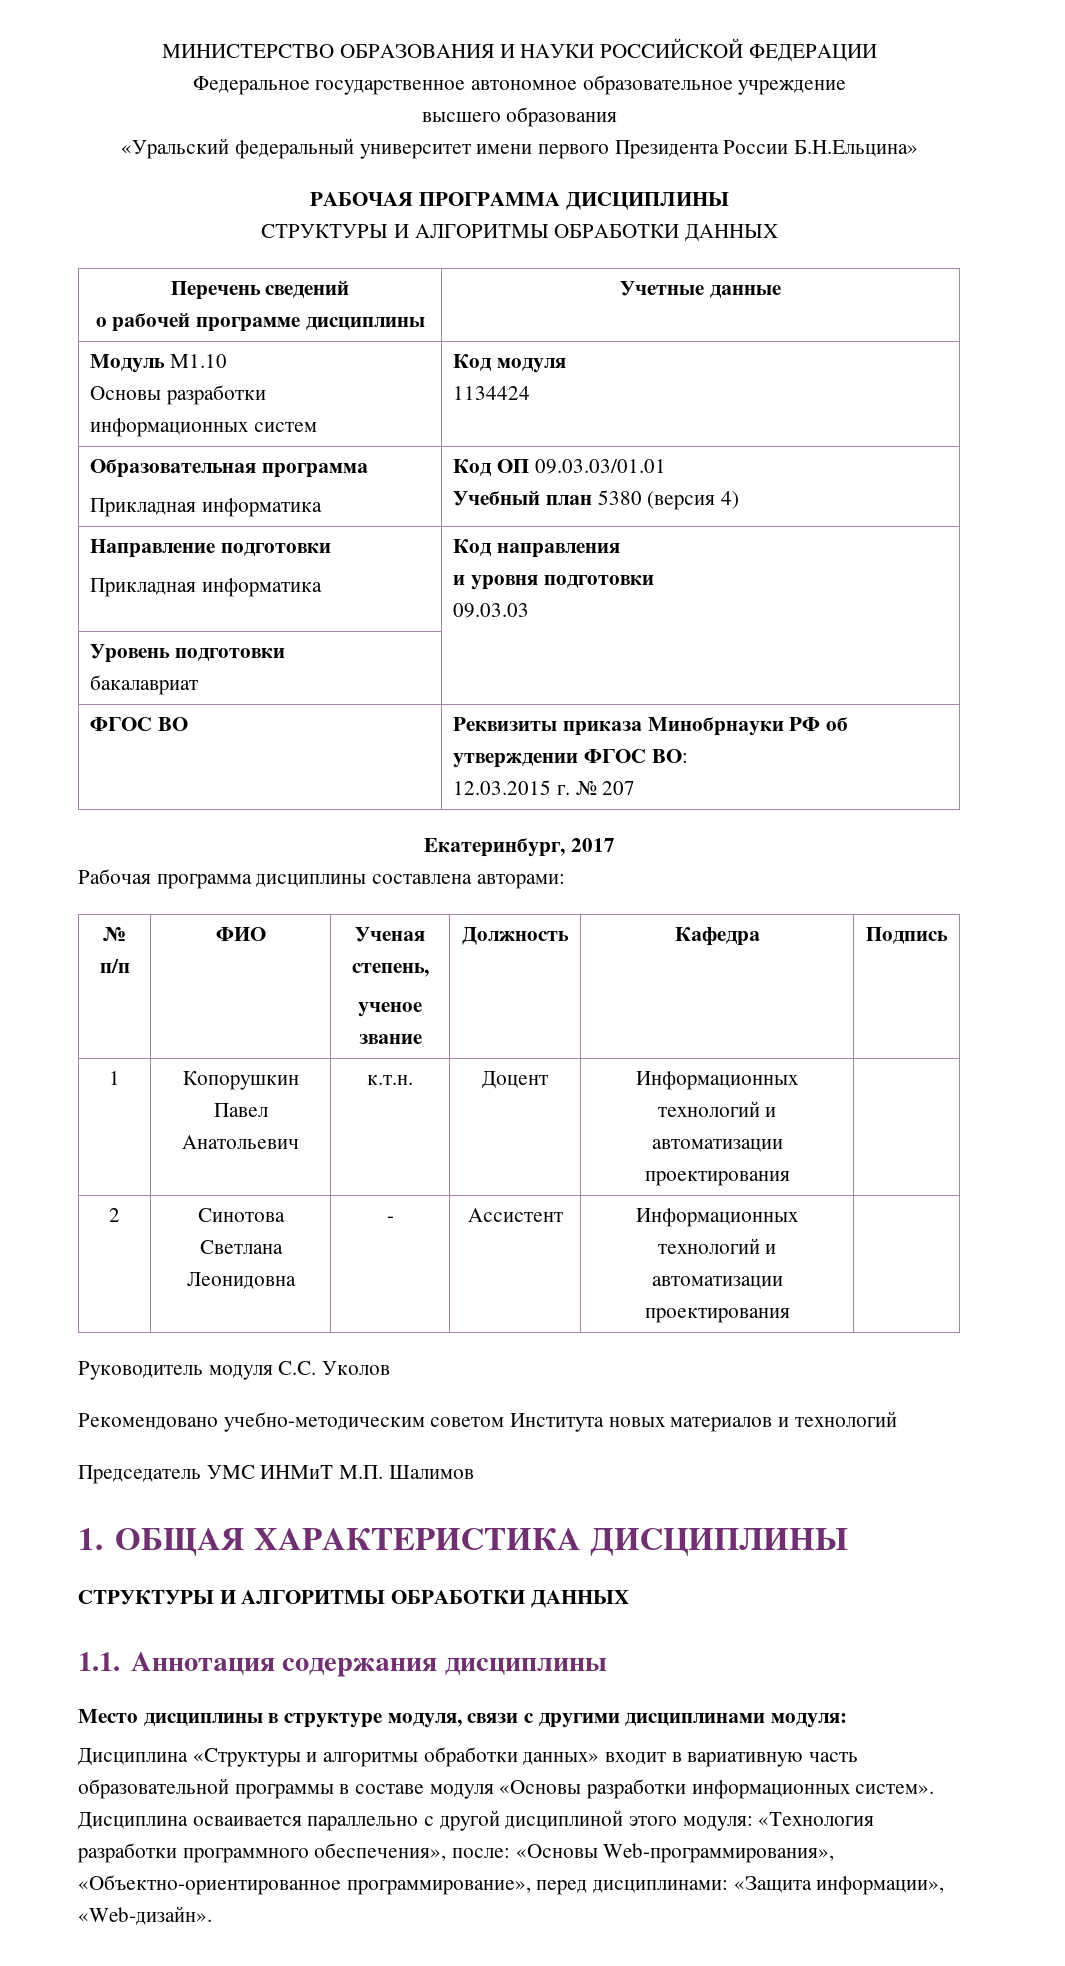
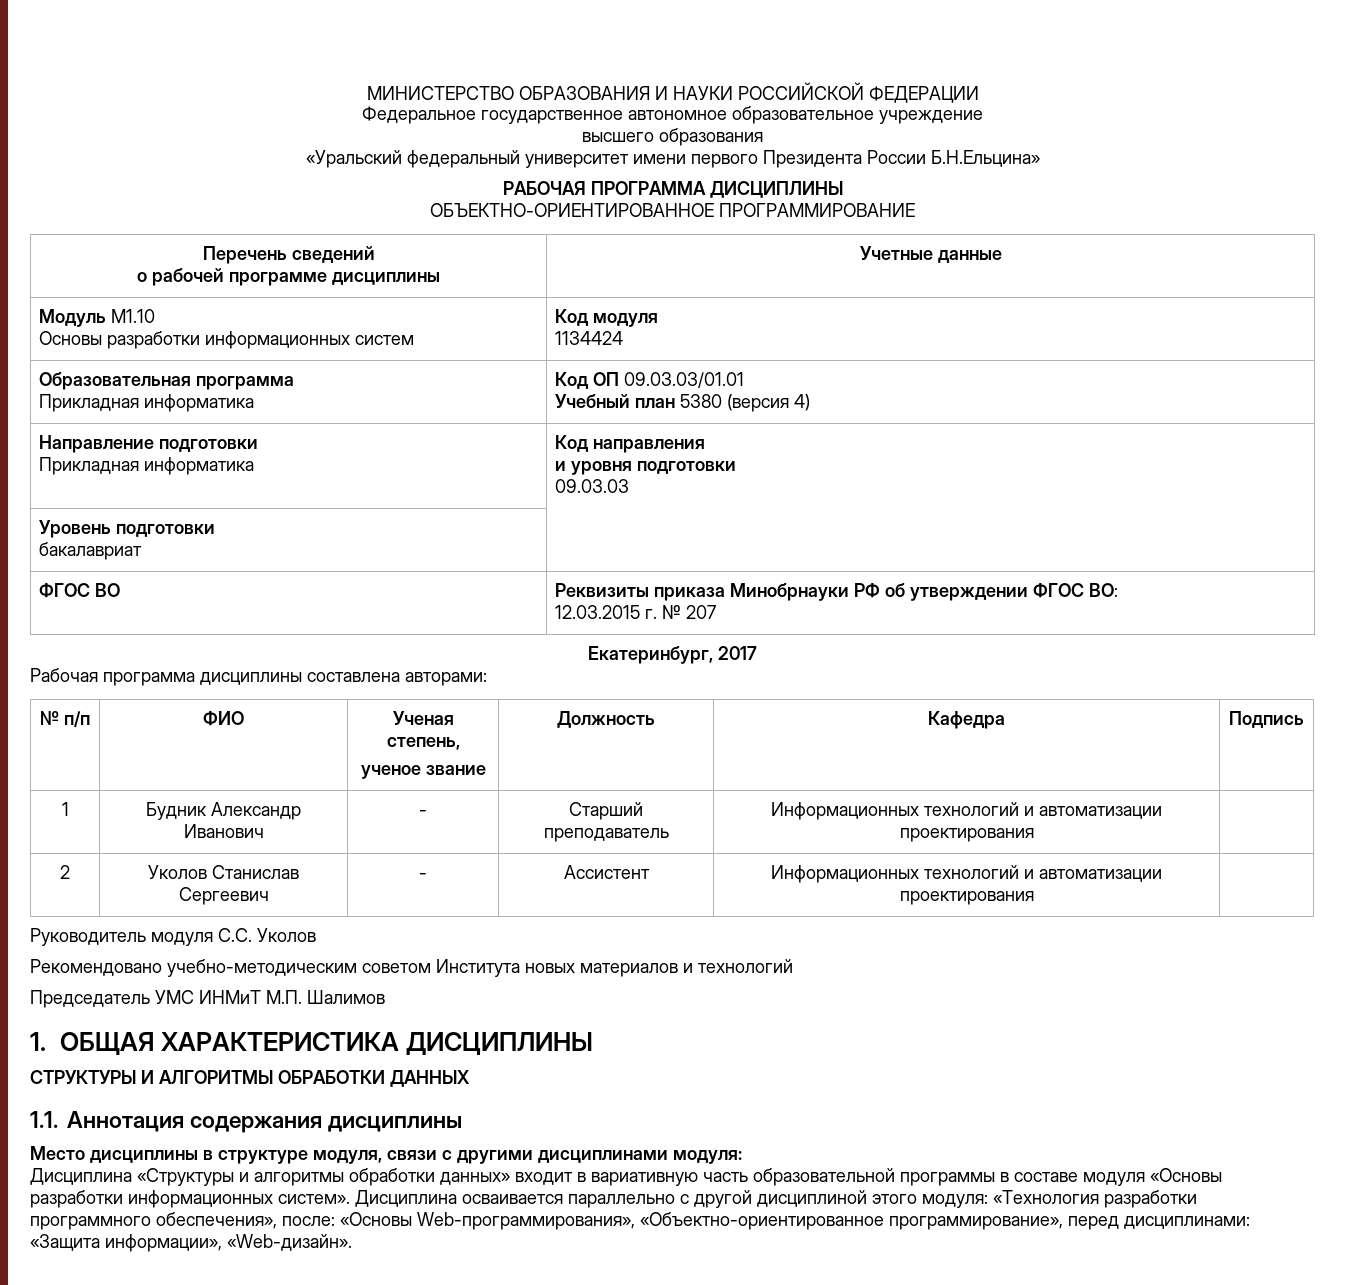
[261,224,778,242] СТРУКТУРЫ И АЛГОРИТМЫ ОБРАБОТКИ ДАННЫХ -> [430,203,915,217] ОБЪЕКТНО-ОРИЕНТИРОВАННОЕ ПРОГРАММИРОВАНИЕ
[182,1071,299,1090] [213,1103,268,1117] [182,1135,299,1149] [367,1075,413,1085] [482,1071,548,1089] Копорушкин Павел Анатольевич | к.т.н. | Доцент -> [146,802,301,820] [183,824,264,838] [419,810,427,816] [568,802,643,820] [543,828,669,842] Будник Александр Иванович | - | Старший преподаватель
[197,1208,285,1222] [199,1240,283,1254] [186,1272,296,1289] Синотова Светлана Леонидовна -> [148,865,299,879] [178,887,269,905] Уколов Станислав Сергеевич

